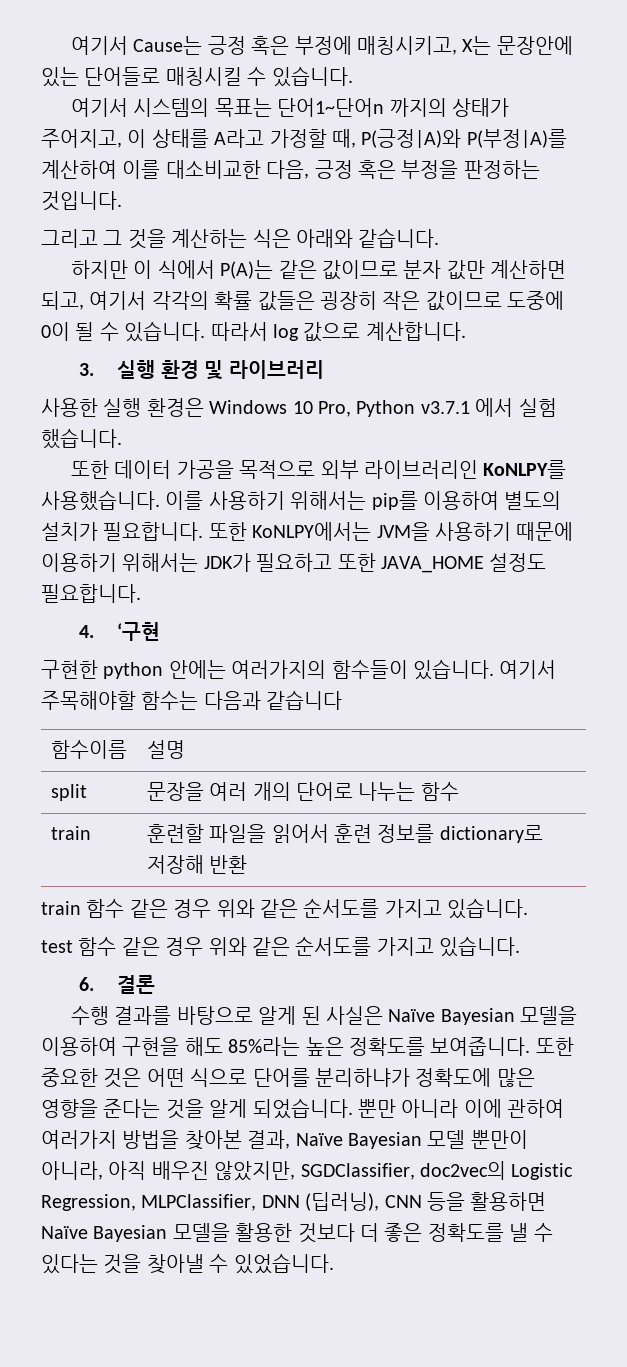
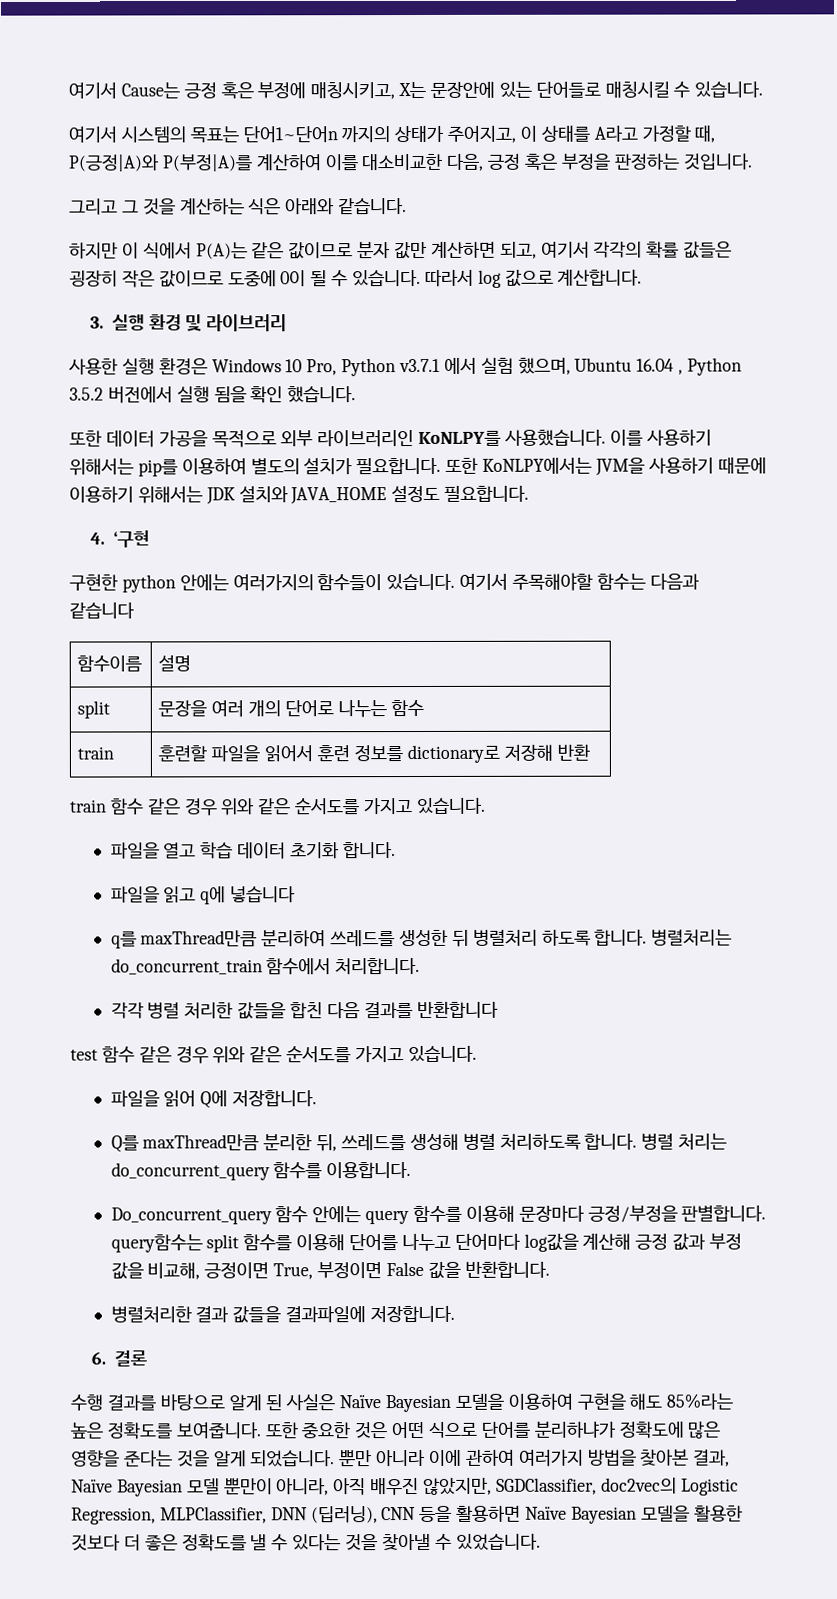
(557, 407) none -> [517,357,743,376] [69,386,284,404] 했으며, Ubuntu 16.04 , Python 3.5.2 버전에서 실행 됨을 확인
[203,553,376,572] JDK가 필요하고 또한 -> [205,485,289,505] JDK 설치와
(529, 908) none -> [110,841,396,860] [110,886,297,905] [110,929,733,949] [110,957,421,975] [110,1000,499,1020] // 파일을 열고 학습 데이터 초기화 합니다. // 파일을 읽고 q에 넣습니다 // q를 maxThread만큼 분리하여 쓰레드를 생성한 뒤 병렬처리 하도록 합니다. 병렬처리는 do_concurrent_train 함수에서 처리합니다. // 각각 병렬 처리한 값들을 합친 다음 결과를 반환합니다
(521, 946) none -> [110,1090,318,1109] [110,1133,728,1153] [110,1162,412,1181] [110,1205,767,1225] [110,1232,743,1253] [110,1260,550,1280] [110,1305,455,1324] // 파일을 읽어 Q에 저장합니다. // Q를 maxThread만큼 분리한 뒤, 쓰레드를 생성해 병렬 처리하도록 합니다. 병렬 처리는 do_concurrent_query 함수를 이용합니다. // Do_concurrent_query 함수 안에는 query 함수를 이용해 문장마다 긍정/부정을 판별합니다. query함수는 split 함수를 이용해 단어를 나누고 단어마다 log값을 계산해 긍정 값과 부정 값을 비교해, 긍정이면 True, 부정이면 False 값을 반환합니다. // 병렬처리한 결과 값들을 결과파일에 저장합니다.

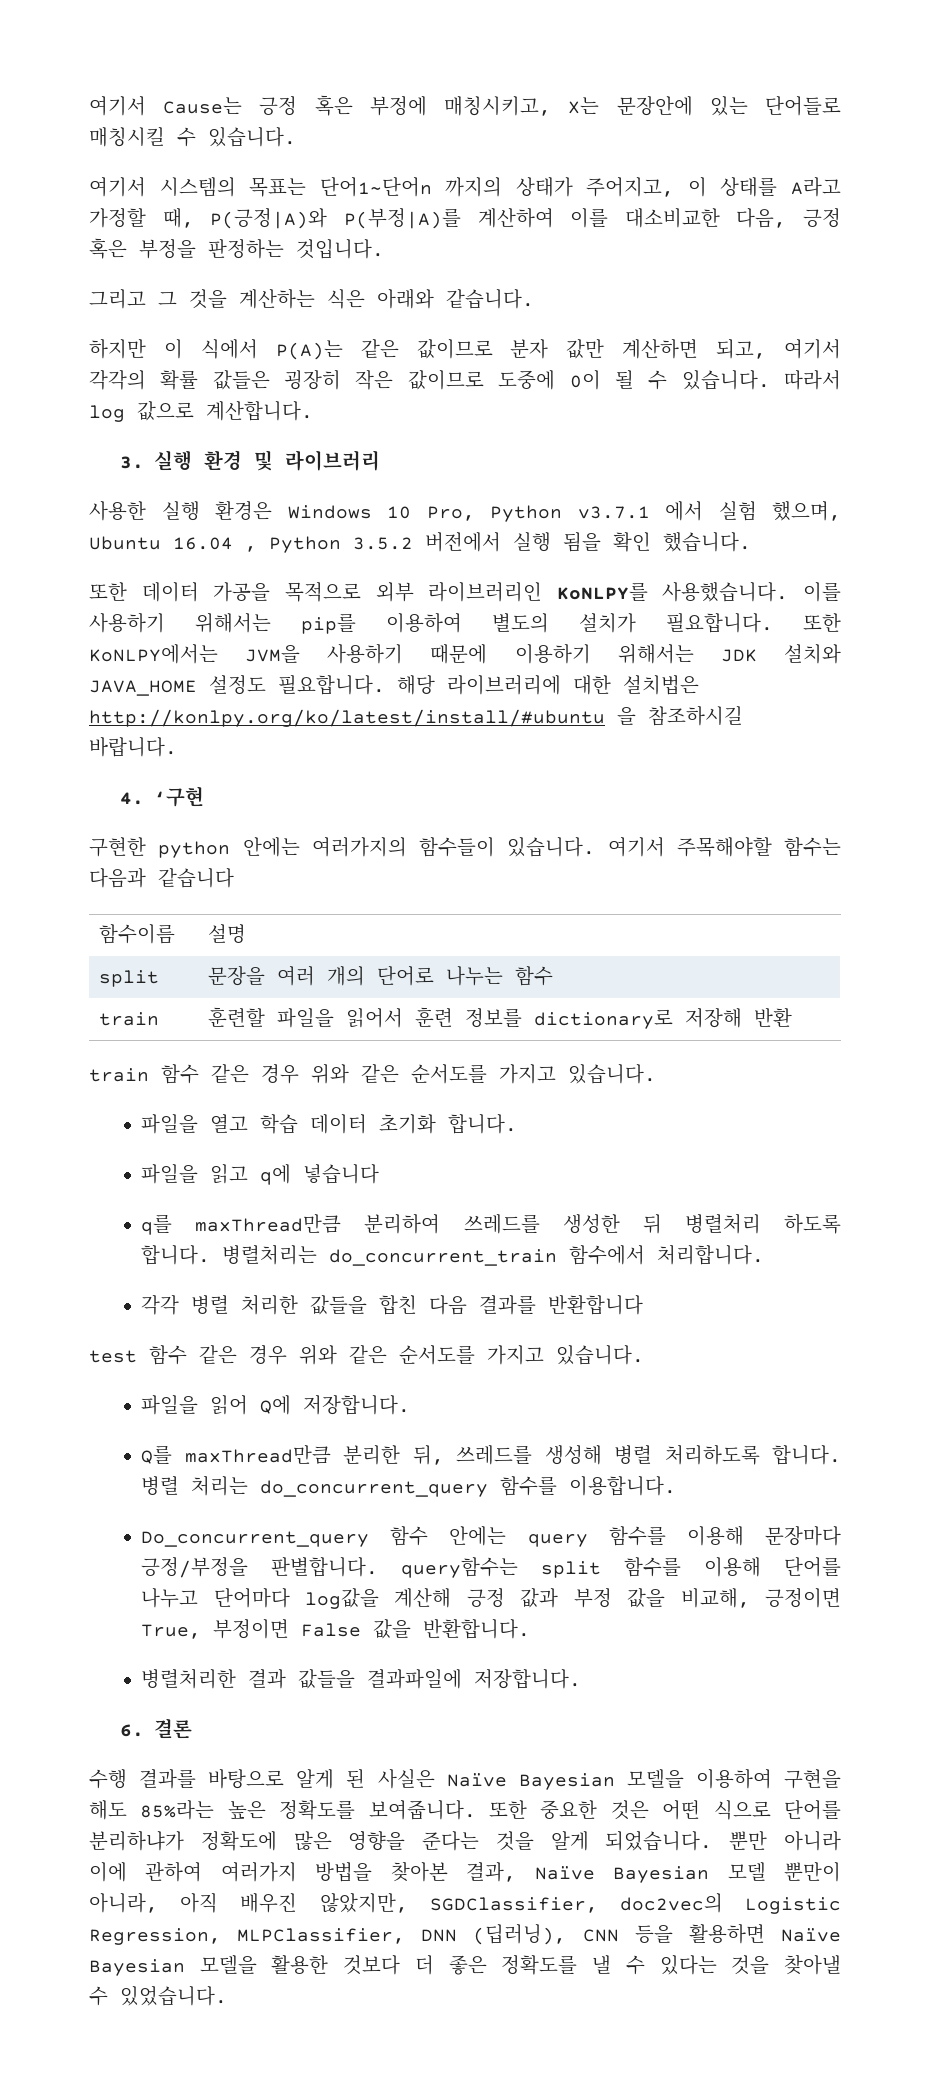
(530, 493) none -> [397,675,699,695] [89,706,743,727] [89,737,177,757] 해당 라이브러리에 대한 설치법은 http://konlpy.org/ko/latest/install/#ubuntu 을 참조하시길 바랍니다.

